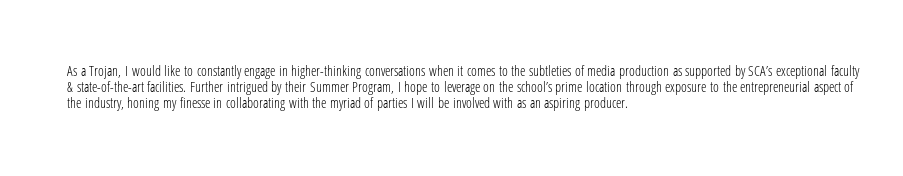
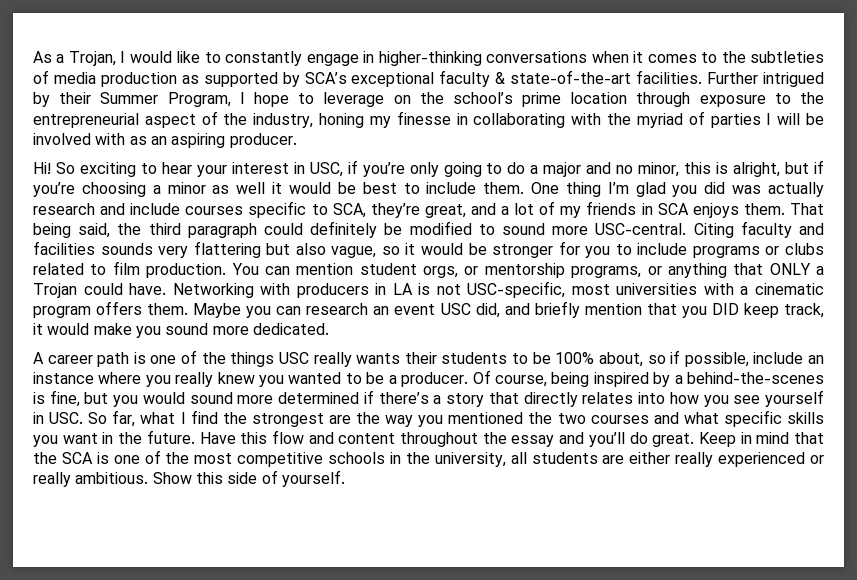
(628, 104) none -> [33,160,825,177] [33,182,825,197] [33,201,824,218] [33,221,825,238] [33,241,824,258] [33,261,824,278] [33,281,824,298] [33,301,824,318] [33,323,329,338] [33,350,824,367] [33,370,824,387] [33,390,824,407] [33,410,825,427] [33,430,825,447] [33,450,825,467] [33,470,345,487] // Hi! So exciting to hear your interest in USC, if you’re only going to do a major and no minor, this is alright, but if you’re choosing a minor as well it would be best to include them. One thing I’m glad you did was actually research and include courses specific to SCA, they’re great, and a lot of my friends in SCA enjoys them. That being said, the third paragraph could definitely be modified to sound more USC-central. Citing faculty and facilities sounds very flattering but also vague, so it would be stronger for you to include programs or clubs related to film production. You can mention student orgs, or mentorship programs, or anything that ONLY a Trojan could have. Networking with producers in LA is not USC-specific, most universities with a cinematic program offers them. Maybe you can research an event USC did, and briefly mention that you DID keep track, it would make you sound more dedicated. // A career path is one of the things USC really wants their students to be 100% about, so if possible, include an instance where you really knew you wanted to be a producer. Of course, being inspired by a behind-the-scenes is fine, but you would sound more determined if there’s a story that directly relates into how you see yourself in USC. So far, what I find the strongest are the way you mentioned the two courses and what specific skills you want in the future. Have this flow and content throughout the essay and you’ll do great. Keep in mind that the SCA is one of the most competitive schools in the university, all students are either really experienced or really ambitious. Show this side of yourself.

